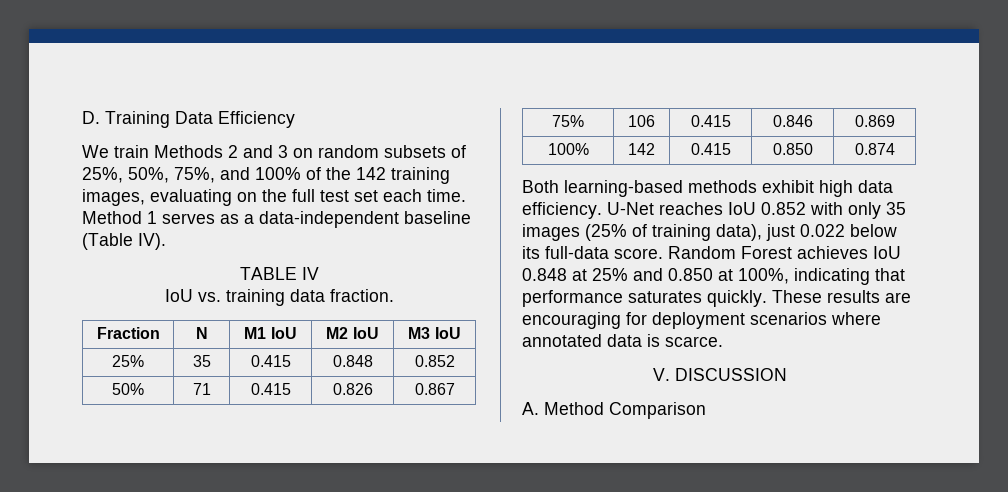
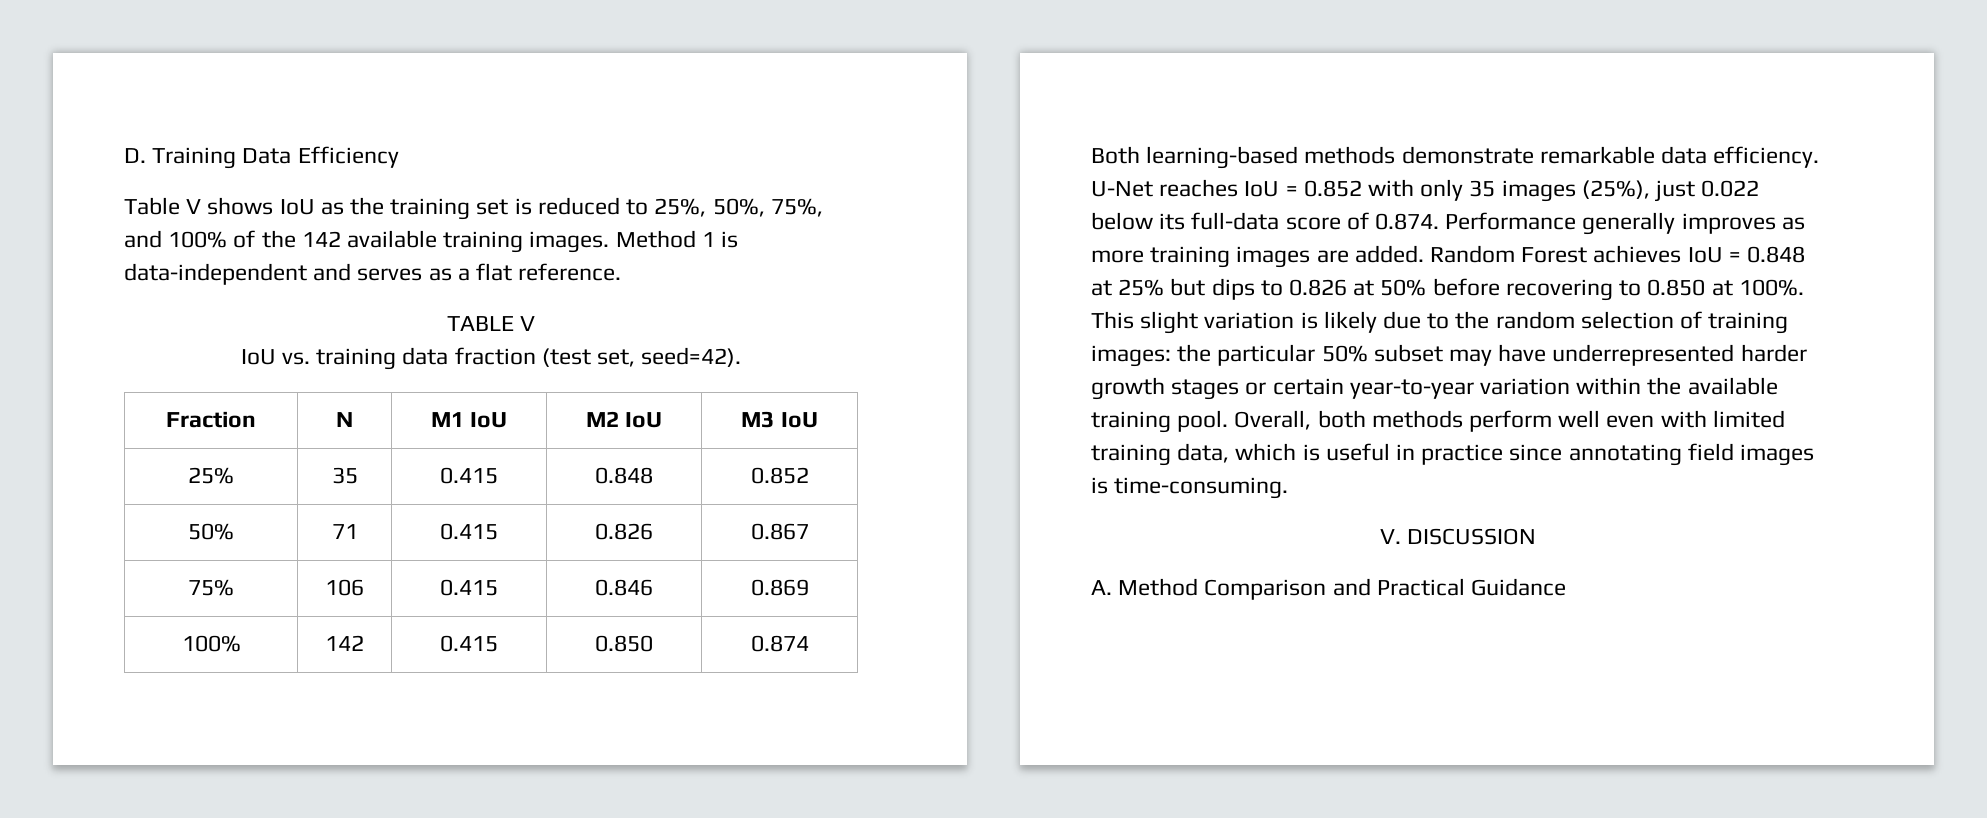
[82,145,466,158] We train Methods 2 and 3 on random subsets of -> [124,197,649,220] Table V shows IoU as the training set is reduced to
[391,167,450,184] [82,189,466,206] [82,211,471,228] [82,233,166,250] training images, evaluating on the full test set each time. Method 1 serves as a data-independent baseline (Table IV). -> [347,230,739,253] [124,263,622,285] available training images. Method 1 is data-independent and serves as a flat reference.
[302,267,319,280] IV -> [520,316,536,331] V
[330,289,394,302] fraction. -> [454,347,742,367] fraction (test set, seed=42).
[762,180,853,197] exhibit high -> [1401,146,1655,164] demonstrate remarkable
(756, 208) none -> [1285,186,1298,196] =
[585,224,762,241] (25% of training data), -> [1581,180,1650,199] (25%),
[614,248,663,259] score. -> [1285,212,1805,235] [1091,245,1424,268] score of 0.874. Performance generally improves as more training images are added.
(901, 252) none -> [1728,252,1741,262] =
[633,268,905,285] [522,290,911,307] [522,312,881,329] [522,334,723,347] and 0.850 at 100%, indicating that performance saturates quickly. These results are encouraging for deployment scenarios where annotated data is scarce. -> [1170,278,1804,301] [1091,311,1789,334] [1091,344,1807,367] [1091,377,1778,400] [1091,410,1785,433] [1091,443,1815,466] [1091,477,1289,499] but dips to 0.826 at 50% before recovering to 0.850 at 100%. This slight variation is likely due to the random selection of training images: the particular 50% subset may have underrepresented harder growth stages or certain year-to-year variation within the available training pool. Overall, both methods perform well even with limited training data, which is useful in practice since annotating field images is time-consuming.
(706, 410) none -> [1332,578,1567,596] and Practical Guidance

